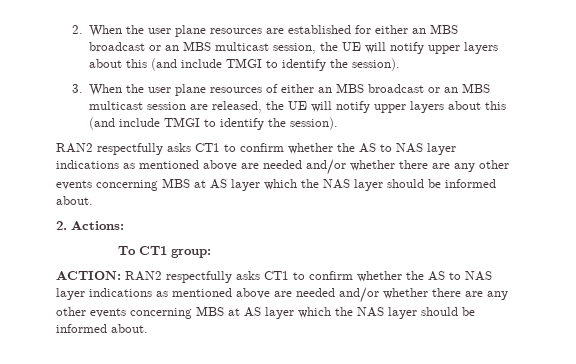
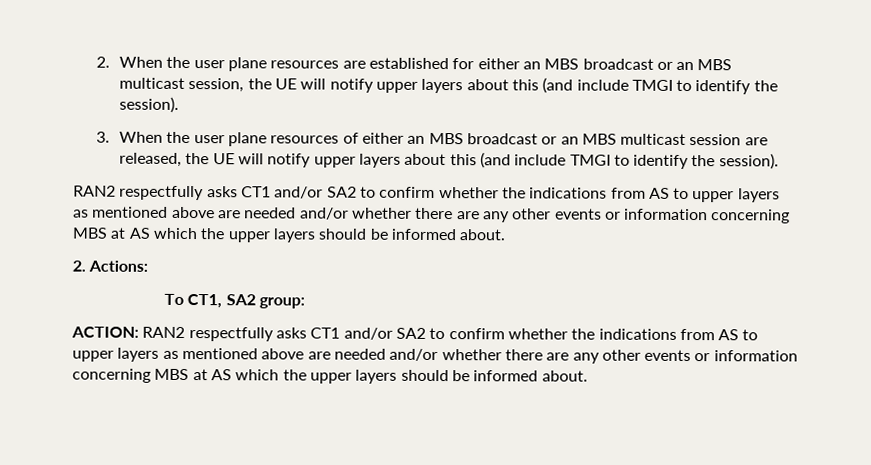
[224,143,456,155] [56,160,119,169] to confirm whether the AS to NAS layer indications -> [274,186,780,203] and/or SA2 to confirm whether the indications from AS to upper layers
[96,178,383,191] concerning MBS at AS layer which the NAS layer -> [604,208,791,224] [72,227,316,243] or information concerning MBS at AS which the upper layers
[139,246,168,255] CT1 -> [187,294,256,309] CT1, SA2
[293,271,492,282] [56,288,152,300] to confirm whether the AS to NAS layer indications -> [343,327,759,341] [72,347,160,362] and/or SA2 to confirm whether the indications from AS to upper layers
[130,306,417,319] concerning MBS at AS layer which the NAS layer -> [694,350,798,362] [72,368,398,384] or information concerning MBS at AS which the upper layers

